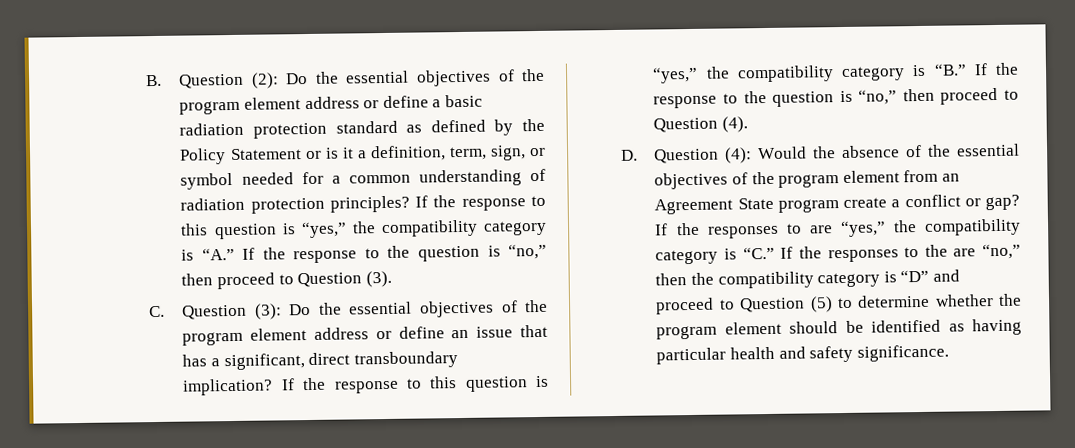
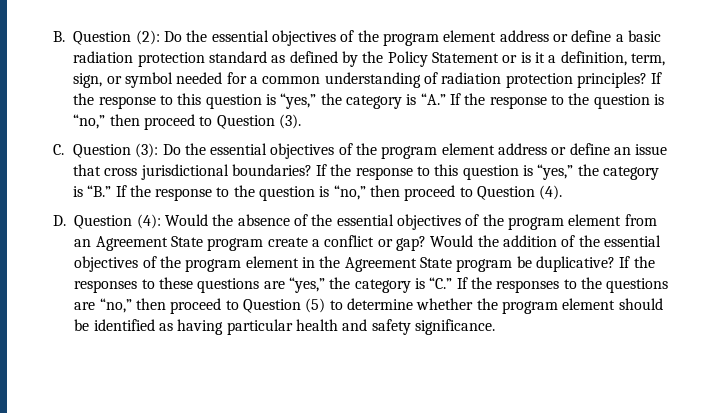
[380,219,478,238] compatibility -> (342, 99) none
[182,351,458,371] [183,375,549,396] [652,65,834,84] has a significant, direct transboundary implication? If the response to this question is “yes,” the compatibility -> [104,164,599,180] cross jurisdictional boundaries? If the response to this question is “yes,” the
[655,222,802,239] If the responses to -> [430,235,661,247] [74,256,655,272] [74,277,260,293] Would the addition of the essential objectives of the program element in the Agreement State program be duplicative? If the responses to these questions
[924,218,1021,236] compatibility -> (351, 283) none
(948, 250) none -> [606,278,669,293] questions
[691,269,960,289] the compatibility category is “D” and -> (167, 304) none

